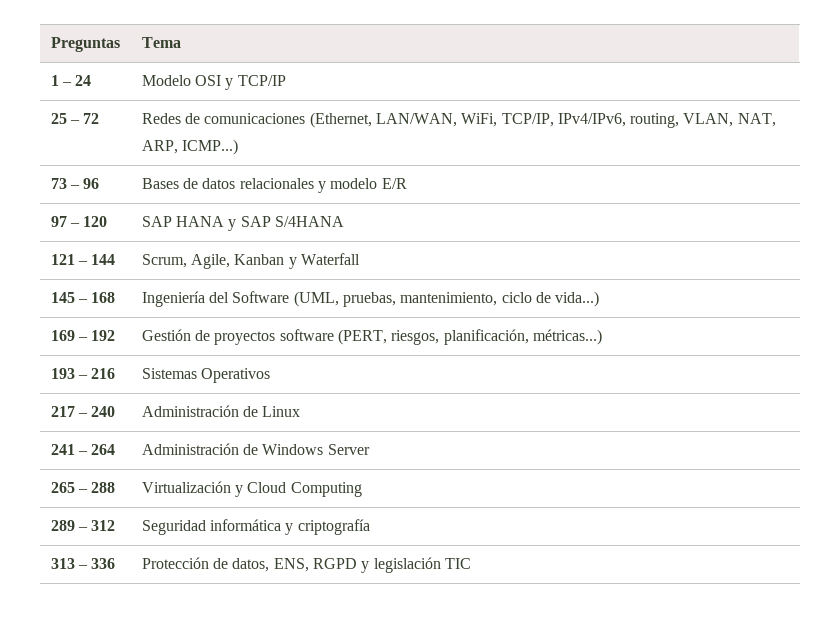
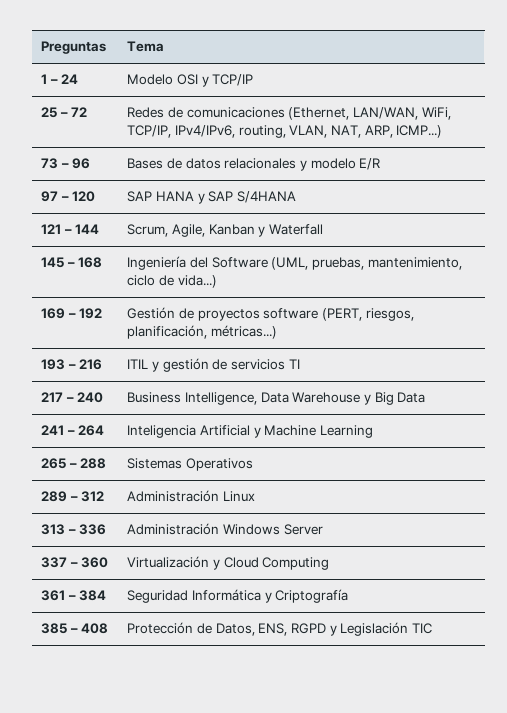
[141,368,270,383] [50,406,116,417] [141,405,301,417] [50,444,116,455] [141,443,370,455] [50,482,116,493] [141,481,362,497] [50,520,116,531] [141,519,370,535] [50,558,116,569] Sistemas Operativos // 217 – 240 | Administración de Linux // 241 – 264 | Administración de Windows Server // 265 – 288 | Virtualización y Cloud Computing // 289 – 312 | Seguridad informática y criptografía // 313 – 336 -> [127,358,300,372] [41,392,103,403] [127,392,426,405] [41,425,104,436] [127,425,373,438] [41,458,106,469] [127,458,253,471] [41,491,104,502] [127,490,255,502] [41,524,106,535] [127,523,323,535] [41,557,108,568] [127,556,330,570] [41,590,106,601] [127,589,349,603] [41,623,108,634] ITIL y gestión de servicios TI // 217 – 240 | Business Intelligence, Data Warehouse y Big Data // 241 – 264 | Inteligencia Artificial y Machine Learning // 265 – 288 | Sistemas Operativos // 289 – 312 | Administración Linux // 313 – 336 | Administración Windows Server // 337 – 360 | Virtualización y Cloud Computing // 361 – 384 | Seguridad Informática y Criptografía // 385 – 408
[232,558,270,572] datos, -> [215,623,255,636] Datos,
[373,557,441,573] legislación -> [340,622,409,636] Legislación

